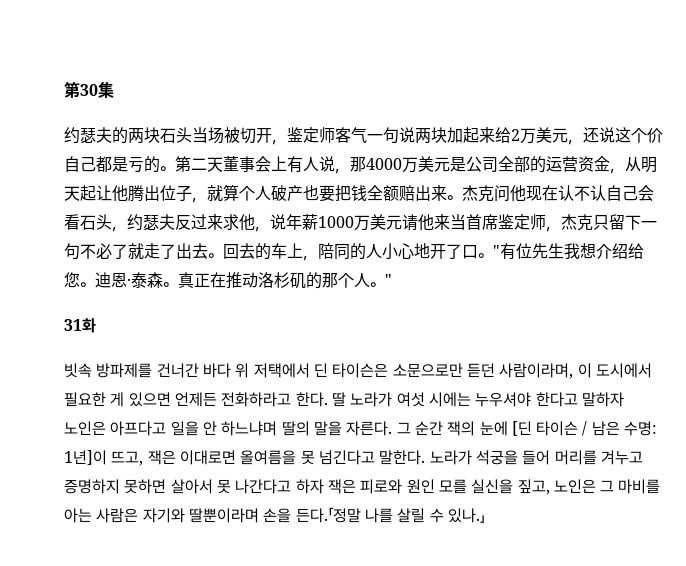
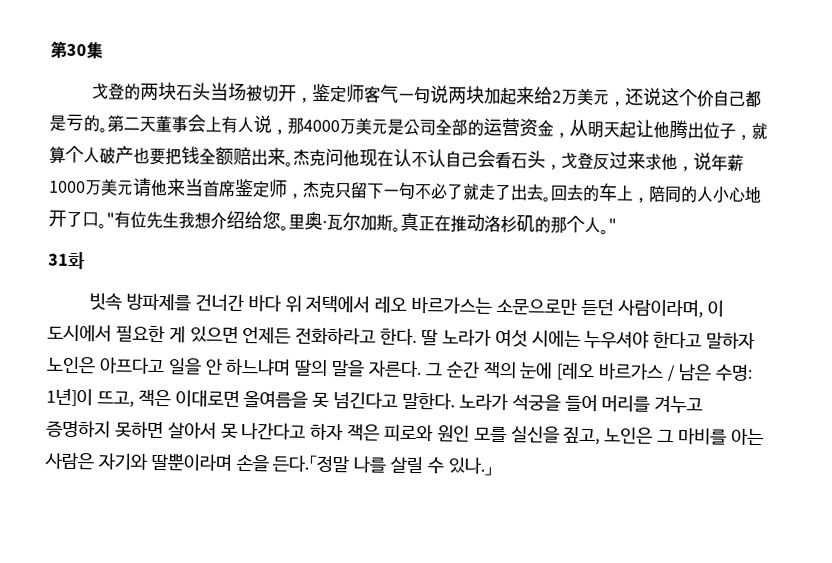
[64,127,112,144] 约瑟夫 -> [92,83,126,100] 戈登
[127,214,175,231] 约瑟夫 -> [561,152,594,170] 戈登
[95,272,163,288] 迪恩·泰森 -> [288,211,393,232] 里奥·瓦尔加斯
[313,363,389,378] 딘 타이슨은 -> [374,295,493,314] 레오 바르가스는
[511,421,579,436] [딘 타이슨 -> [556,362,665,381] [레오 바르가스

